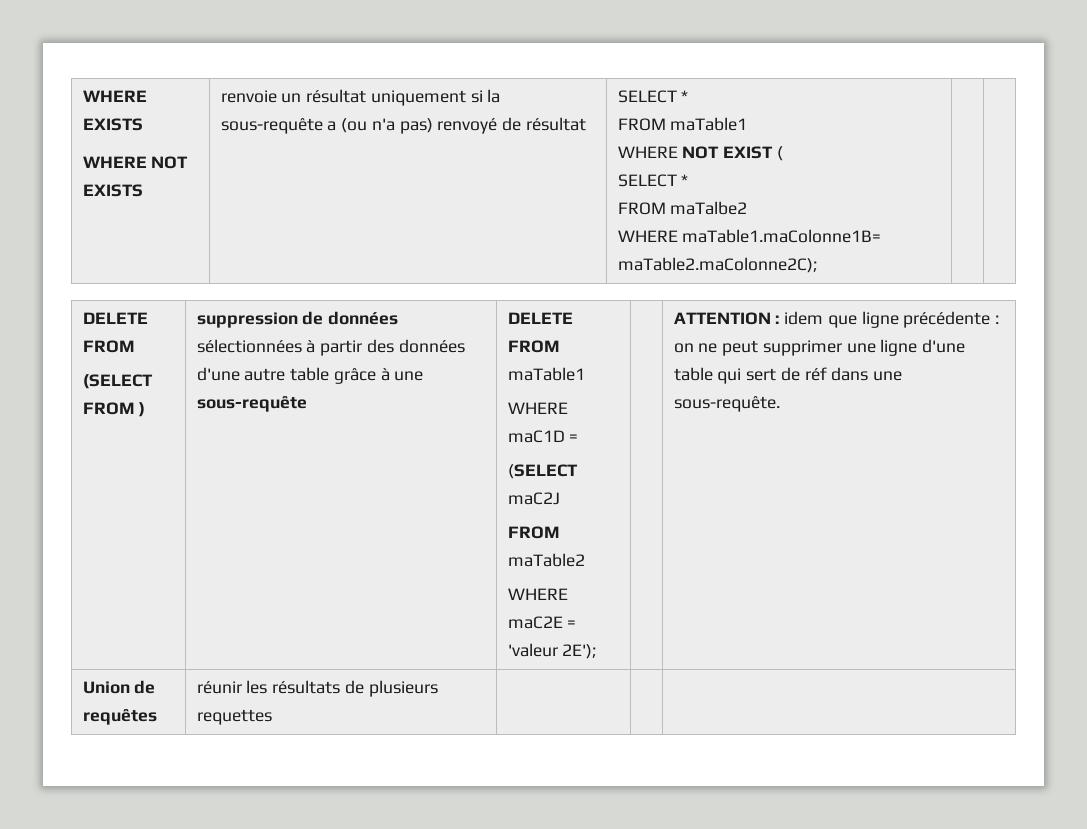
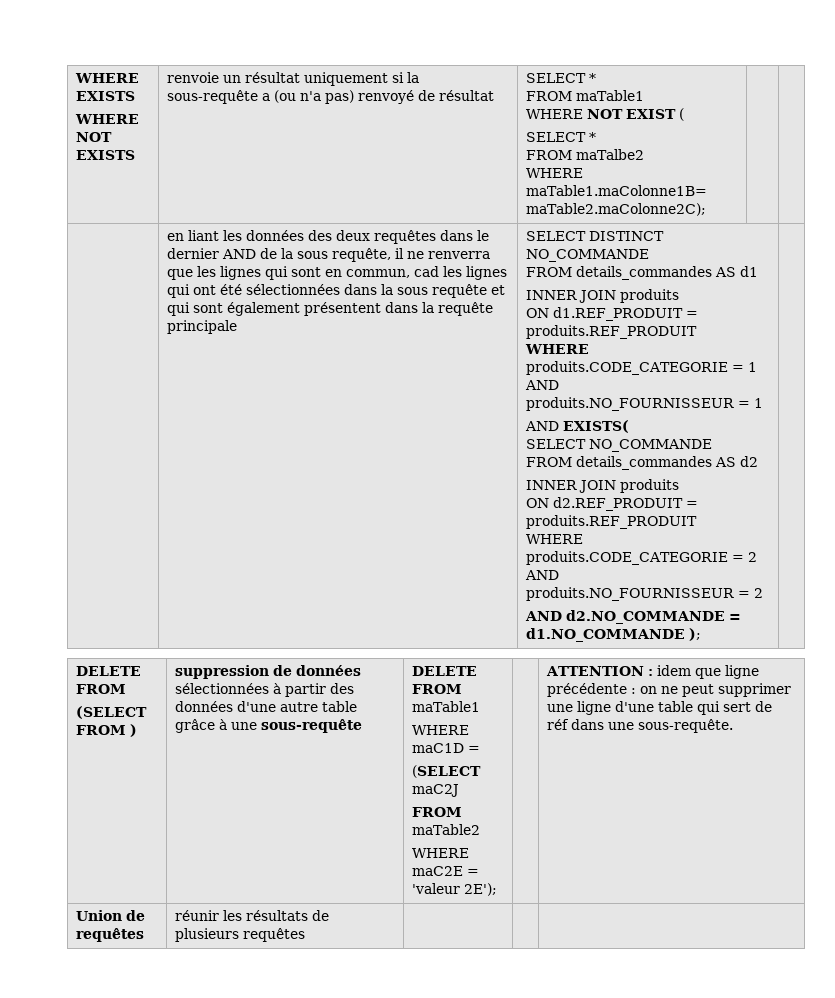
(817, 265) none -> [167,230,490,244] [167,248,491,262] [167,266,508,280] [167,284,506,298] [167,302,494,316] [167,320,238,334] [526,231,665,241] [526,249,650,262] [526,266,759,280] [526,289,680,303] [526,307,699,321] [526,325,698,339] [525,344,590,354] [526,361,758,375] [525,380,560,390] [526,397,764,411] [525,420,630,433] [526,439,713,452] [526,456,759,470] [526,479,680,493] [526,497,699,511] [526,515,698,529] [526,534,584,544] [526,551,758,565] [525,570,560,580] [526,587,764,601] [525,610,742,624] [526,628,702,642] // | en liant les données des deux requêtes dans le dernier AND de la sous requête, il ne renverra que les lignes qui sont en commun, cad les lignes qui ont été sélectionnées dans la sous requête et qui sont également présentent dans la requête principale | SELECT DISTINCT NO_COMMANDE // FROM details_commandes AS d1 // INNER JOIN produits // ON d1.REF_PRODUIT = produits.REF_PRODUIT // WHERE produits.CODE_CATEGORIE = 1 AND produits.NO_FOURNISSEUR = 1 // AND EXISTS( // SELECT NO_COMMANDE // FROM details_commandes AS d2 // INNER JOIN produits // ON d2.REF_PRODUIT = produits.REF_PRODUIT // WHERE produits.CODE_CATEGORIE = 2 AND produits.NO_FOURNISSEUR = 2 // AND d2.NO_COMMANDE = d1.NO_COMMANDE ); |
[196,709,272,725] requettes -> [243,928,306,942] requêtes

